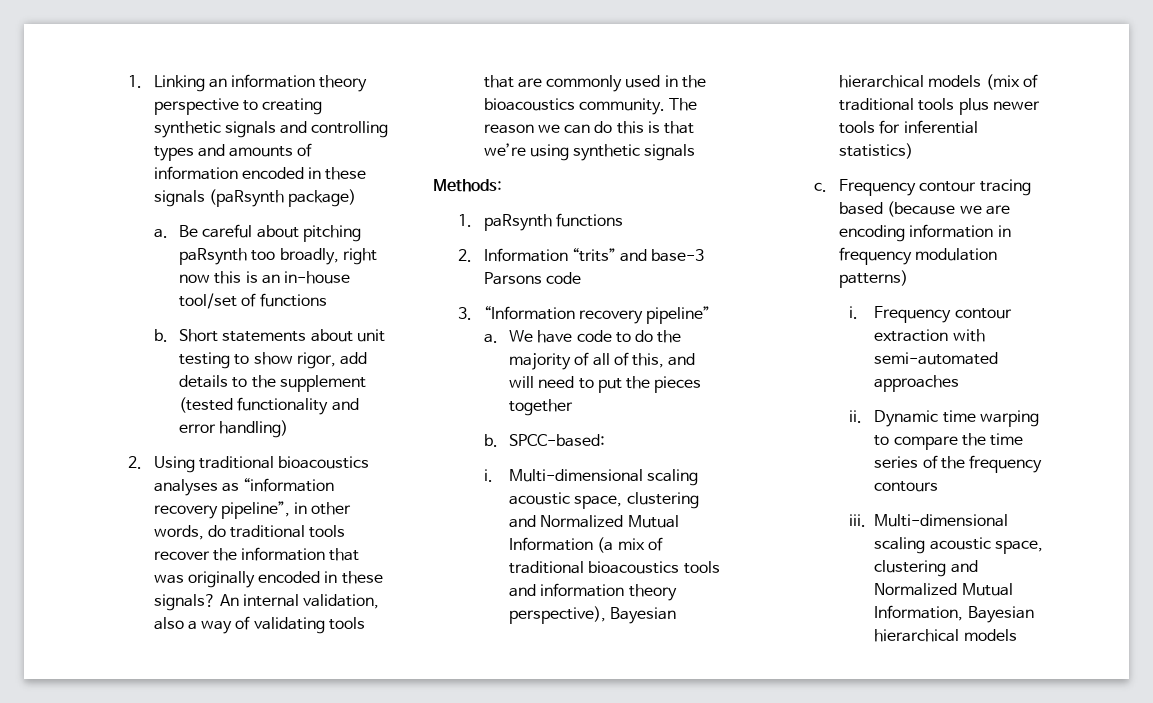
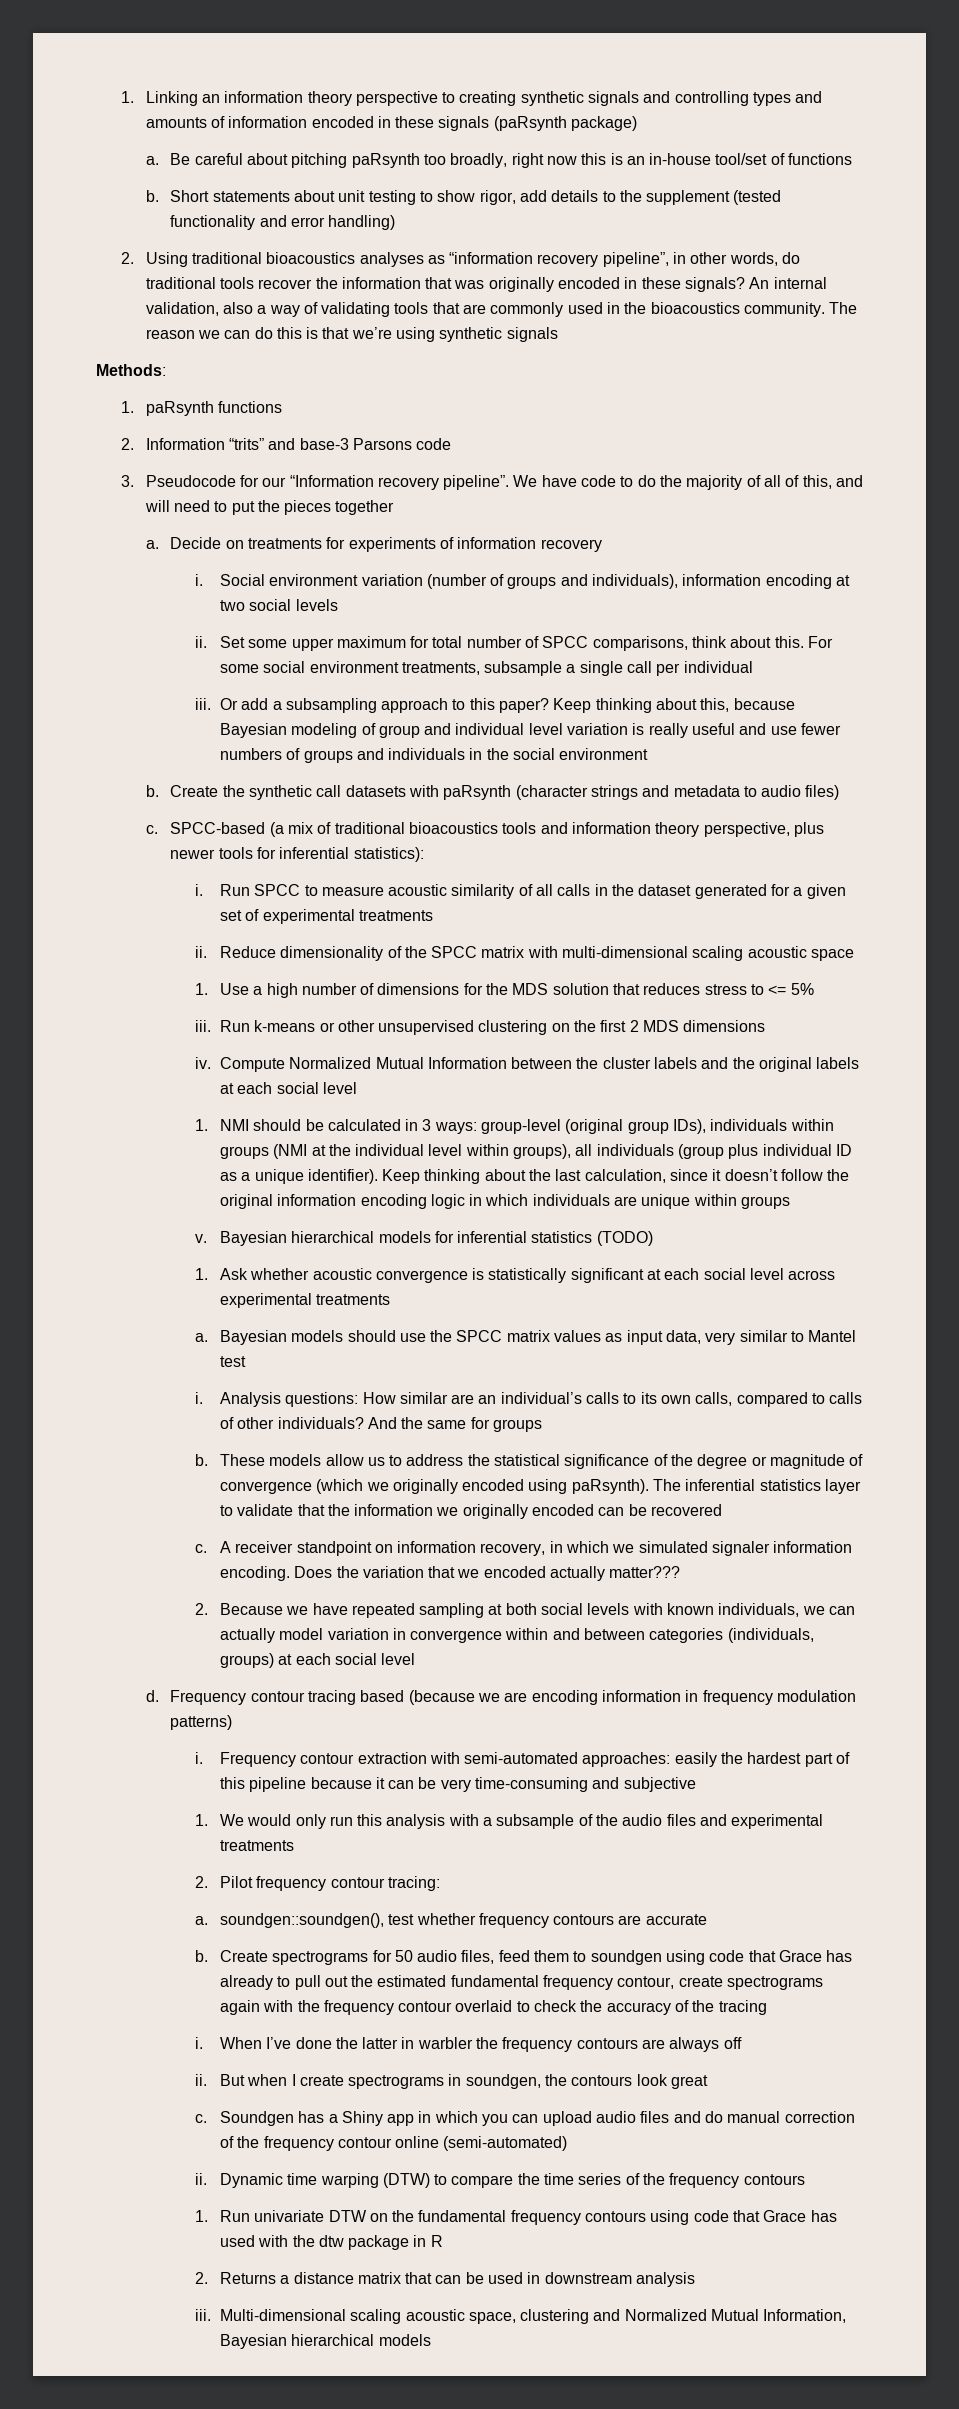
[483,306,711,324] [483,334,498,343] “Information recovery pipeline” // a. -> [145,475,510,490] Pseudocode for our “Information recovery pipeline”.
[483,434,606,447] [483,469,699,486] [509,492,699,509] [509,515,679,528] [509,537,594,551] b. SPCC-based: // i. Multi-dimensional scaling acoustic space, clustering and Normalized Mutual Information -> [145,537,602,552] [195,574,851,589] [219,599,338,611] [195,636,834,651] [219,661,753,676] [195,698,795,713] [219,723,842,738] [219,748,649,763] [145,785,840,800] [145,822,266,834] a. Decide on treatments for experiments of information recovery // i. Social environment variation (number of groups and individuals), information encoding at two social levels // ii. Set some upper maximum for total number of SPCC comparisons, think about this. For some social environment treatments, subsample a single call per individual // iii. Or add a subsampling approach to this paper? Keep thinking about this, because Bayesian modeling of group and individual level variation is really useful and use fewer numbers of groups and individuals in the social environment // b. Create the synthetic call datasets with paRsynth (character strings and metadata to audio files) // c. SPCC-based
[509,606,677,624] [839,74,1038,90] [839,98,955,111] perspective), Bayesian hierarchical models (mix of traditional tools -> [703,822,790,837] perspective,
[839,143,914,159] [813,182,827,192] statistics) // c. -> [353,847,424,862] [195,884,846,899] [219,909,433,924] [195,946,855,961] [195,983,814,998] [195,1020,766,1035] [195,1057,860,1072] [219,1082,357,1094] [195,1119,834,1134] [219,1144,853,1159] [219,1169,850,1184] [219,1194,791,1209] [195,1231,653,1246] [195,1268,836,1283] [219,1293,391,1308] [195,1330,857,1345] [219,1356,246,1367] [195,1392,863,1407] [219,1417,543,1432] [195,1454,864,1469] [219,1479,862,1494] [219,1504,723,1519] [195,1541,853,1556] [219,1566,681,1581] [195,1603,856,1618] [219,1628,814,1643] [219,1653,416,1668] [145,1690,159,1702] statistics): // i. Run SPCC to measure acoustic similarity of all calls in the dataset generated for a given set of experimental treatments // ii. Reduce dimensionality of the SPCC matrix with multi-dimensional scaling acoustic space // 1. Use a high number of dimensions for the MDS solution that reduces stress to <= 5% // iii. Run k-means or other unsupervised clustering on the first 2 MDS dimensions // iv. Compute Normalized Mutual Information between the cluster labels and the original labels at each social level // 1. NMI should be calculated in 3 ways: group-level (original group IDs), individuals within groups (NMI at the individual level within groups), all individuals (group plus individual ID as a unique identifier). Keep thinking about the last calculation, since it doesn’t follow the original information encoding logic in which individuals are unique within groups // v. Bayesian hierarchical models for inferential statistics (TODO) // 1. Ask whether acoustic convergence is statistically significant at each social level across experimental treatments // a. Bayesian models should use the SPCC matrix values as input data, very similar to Mantel test // i. Analysis questions: How similar are an individual’s calls to its own calls, compared to calls of other individuals? And the same for groups // b. These models allow us to address the statistical significance of the degree or magnitude of convergence (which we originally encoded using paRsynth). The inferential statistics layer to validate that the information we originally encoded can be recovered // c. A receiver standpoint on information recovery, in which we simulated signaler information encoding. Does the variation that we encoded actually matter??? // 2. Because we have repeated sampling at both social levels with known individuals, we can actually model variation in convergence within and between categories (individuals, groups) at each social level // d.
[874,375,960,392] approaches -> [582,1752,851,1767] [219,1777,696,1792] [195,1814,824,1829] [219,1840,294,1851] [195,1876,440,1891] [195,1913,707,1928] [195,1950,853,1965] [219,1975,824,1990] [219,2000,767,2015] [195,2037,742,2052] [195,2074,709,2089] [195,2111,855,2126] [219,2136,568,2151] approaches: easily the hardest part of this pipeline because it can be very time-consuming and subjective // 1. We would only run this analysis with a subsample of the audio files and experimental treatments // 2. Pilot frequency contour tracing: // a. soundgen::soundgen(), test whether frequency contours are accurate // b. Create spectrograms for 50 audio files, feed them to soundgen using code that Grace has already to pull out the estimated fundamental frequency contour, create spectrograms again with the frequency contour overlaid to check the accuracy of the tracing // i. When I’ve done the latter in warbler the frequency contours are always off // ii. But when I create spectrograms in soundgen, the contours look great // c. Soundgen has a Shiny app in which you can upload audio files and do manual correction of the frequency contour online (semi-automated)
(1039, 418) none -> [382,2173,430,2188] (DTW)
(939, 486) none -> [195,2210,837,2225] [219,2235,443,2250] [195,2272,696,2287] // 1. Run univariate DTW on the fundamental frequency contours using code that Grace has used with the dtw package in R // 2. Returns a distance matrix that can be used in downstream analysis

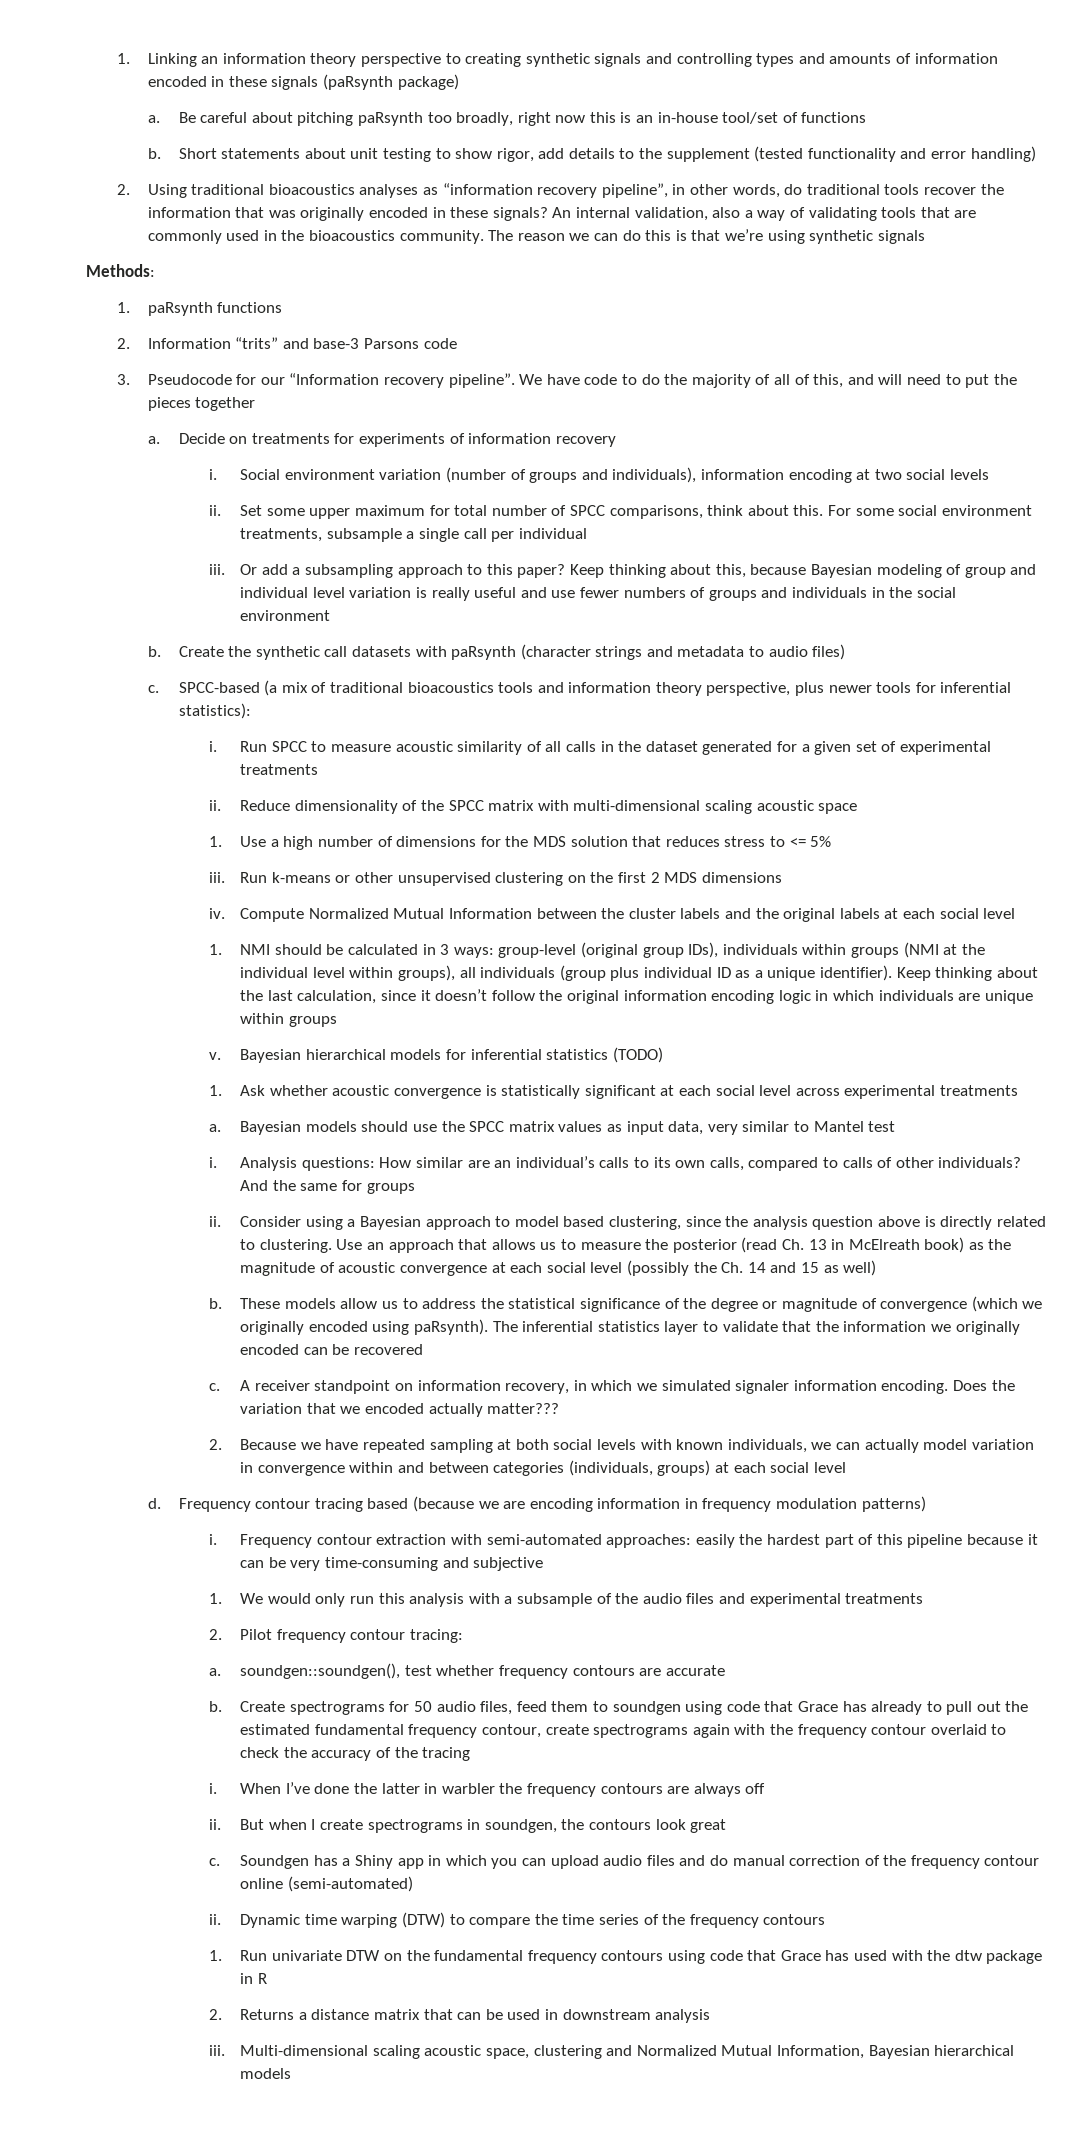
(543, 1425) none -> [209,1216,1046,1230] [240,1237,1012,1253] [240,1260,877,1276] // ii. Consider using a Bayesian approach to model based clustering, since the analysis question above is directly related to clustering. Use an approach that allows us to measure the posterior (read Ch. 13 in McElreath book) as the magnitude of acoustic convergence at each social level (possibly the Ch. 14 and 15 as well)

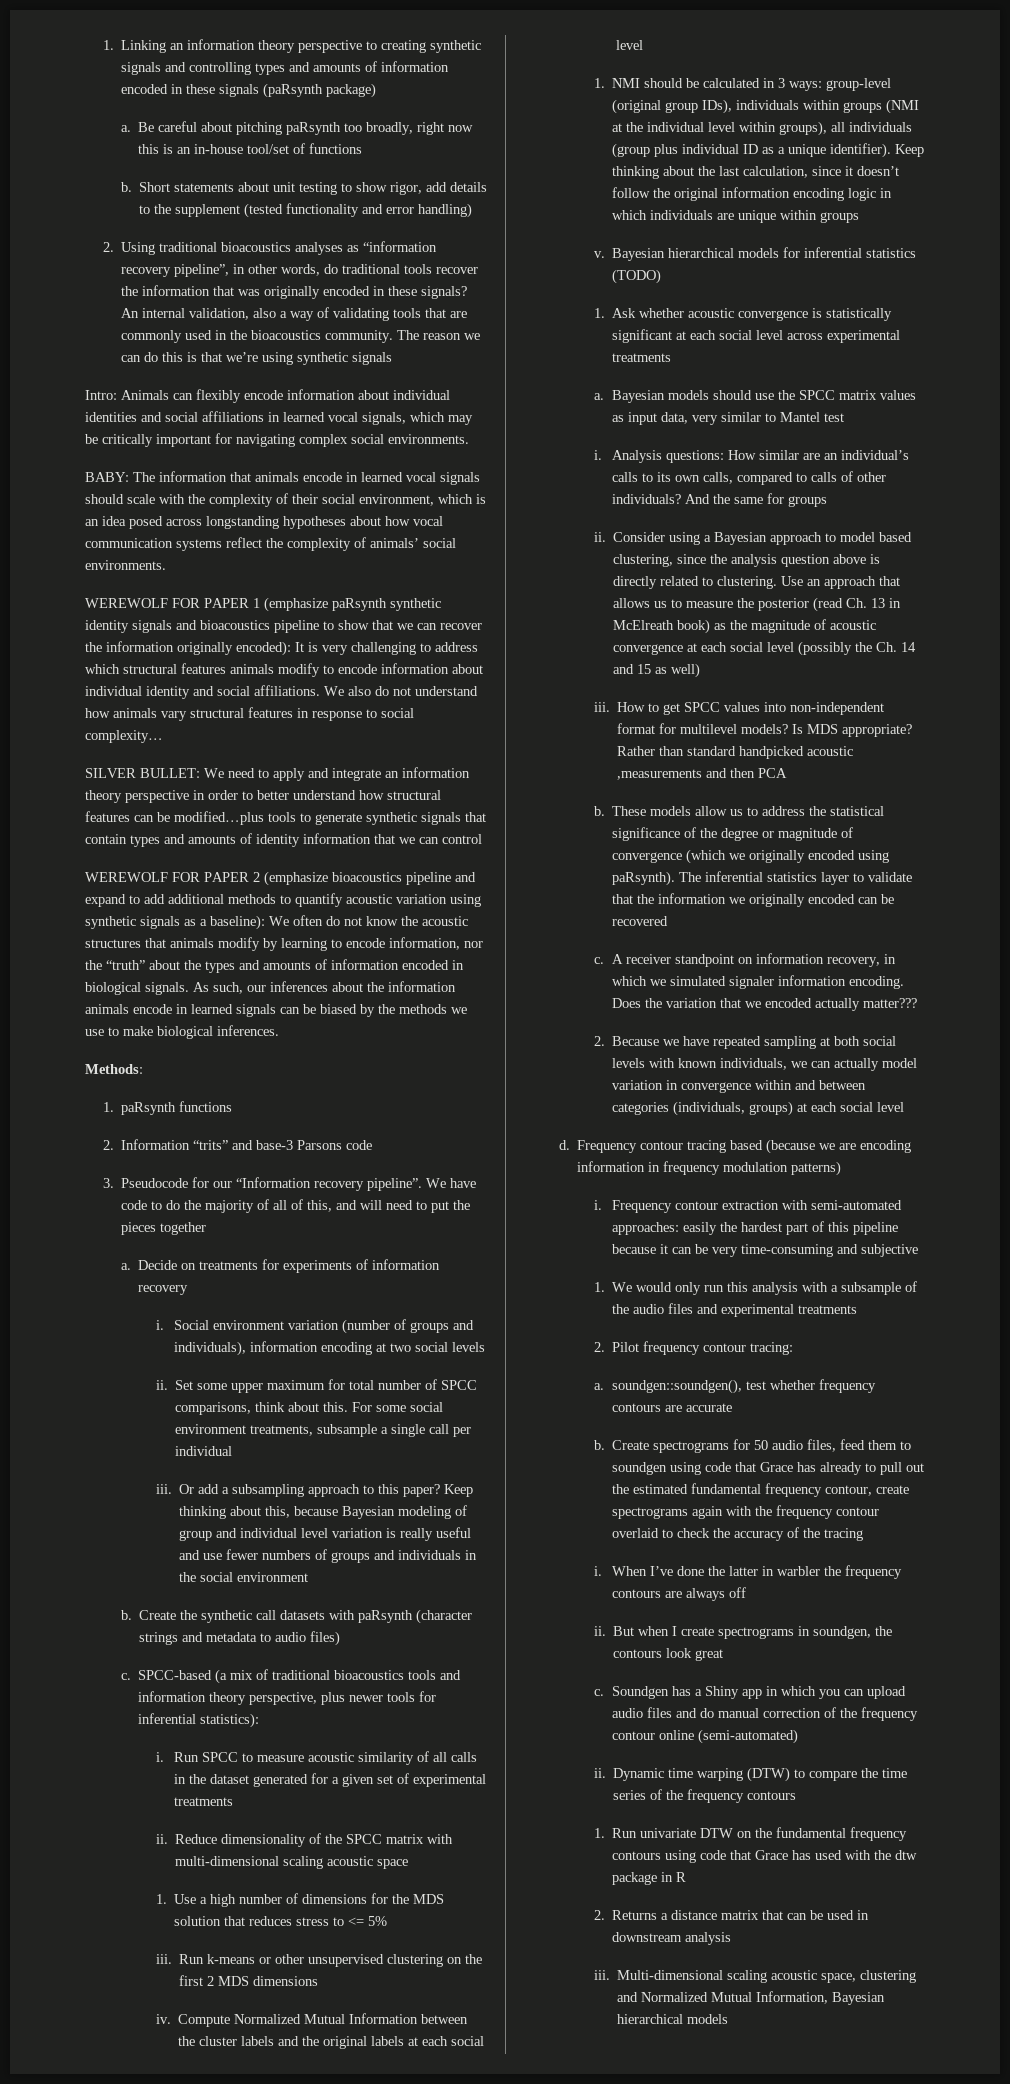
(925, 237) none -> [85,389,450,403] [85,411,473,425] [85,433,469,447] [85,471,480,485] [85,493,486,507] [85,516,443,529] [85,537,456,551] [85,560,166,570] [85,597,441,612] [85,620,482,633] [85,641,478,656] [85,663,483,677] [85,685,478,699] [85,707,414,721] [85,730,163,743] [85,767,470,781] [85,790,441,803] [85,811,486,825] [85,833,482,847] [85,871,476,886] [85,893,481,907] [85,915,468,930] [85,937,483,951] [85,959,464,973] [85,981,456,995] [85,1004,467,1017] [85,1025,279,1039] // Intro: Animals can flexibly encode information about individual identities and social affiliations in learned vocal signals, which may be critically important for navigating complex social environments. // BABY: The information that animals encode in learned vocal signals should scale with the complexity of their social environment, which is an idea posed across longstanding hypotheses about how vocal communication systems reflect the complexity of animals’ social environments. // WEREWOLF FOR PAPER 1 (emphasize paRsynth synthetic identity signals and bioacoustics pipeline to show that we can recover the information originally encoded): It is very challenging to address which structural features animals modify to encode information about individual identity and social affiliations. We also do not understand how animals vary structural features in response to social complexity… // SILVER BULLET: We need to apply and integrate an information theory perspective in order to better understand how structural features can be modified…plus tools to generate synthetic signals that contain types and amounts of identity information that we can control // WEREWOLF FOR PAPER 2 (emphasize bioacoustics pipeline and expand to add additional methods to quantify acoustic variation using synthetic signals as a baseline): We often do not know the acoustic structures that animals modify by learning to encode information, nor the “truth” about the types and amounts of information encoded in biological signals. As such, our inferences about the information animals encode in learned signals can be biased by the methods we use to make biological inferences.
(877, 1268) none -> [594,702,885,715] [617,723,913,737] [617,746,854,759] [617,768,788,780] // iii. How to get SPCC values into non-independent format for multilevel models? Is MDS appropriate? Rather than standard handpicked acoustic ,measurements and then PCA

